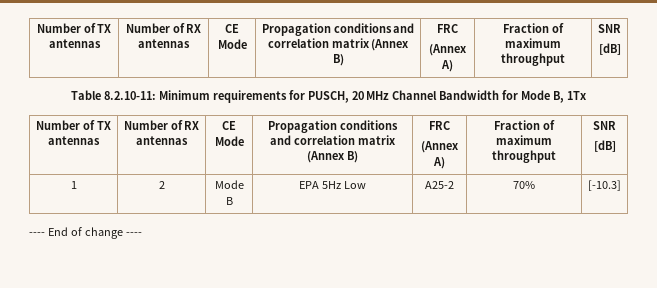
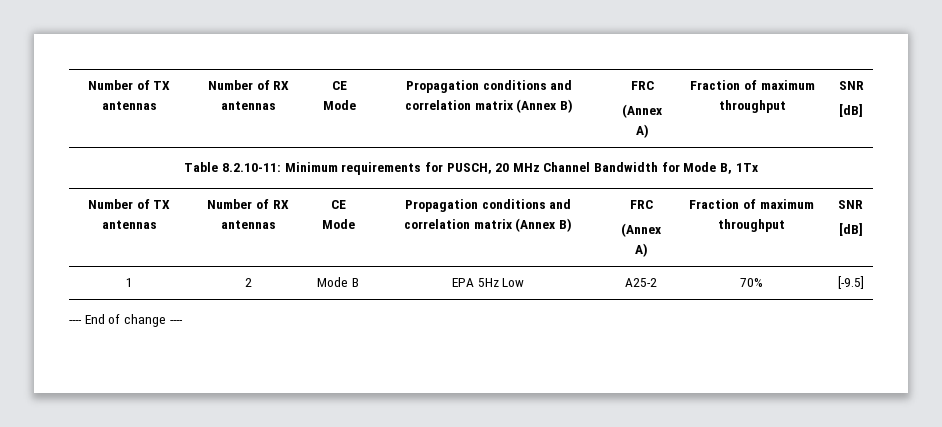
[588,180,621,191] [-10.3] -> [837,276,864,289] [-9.5]

